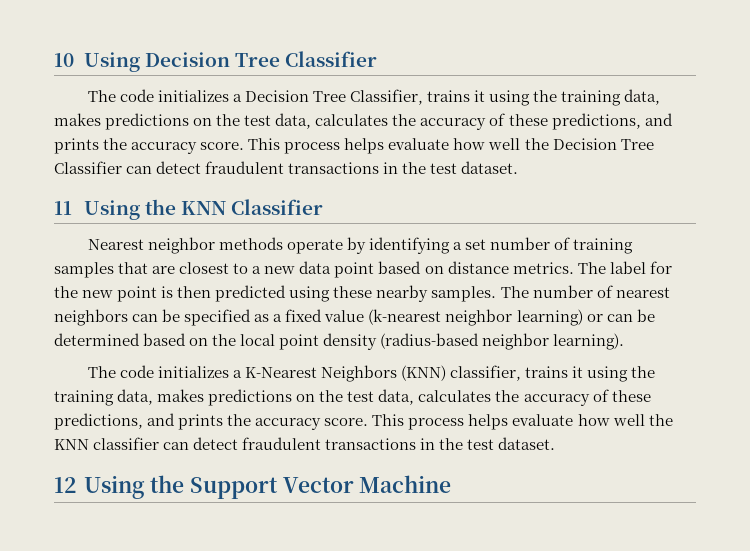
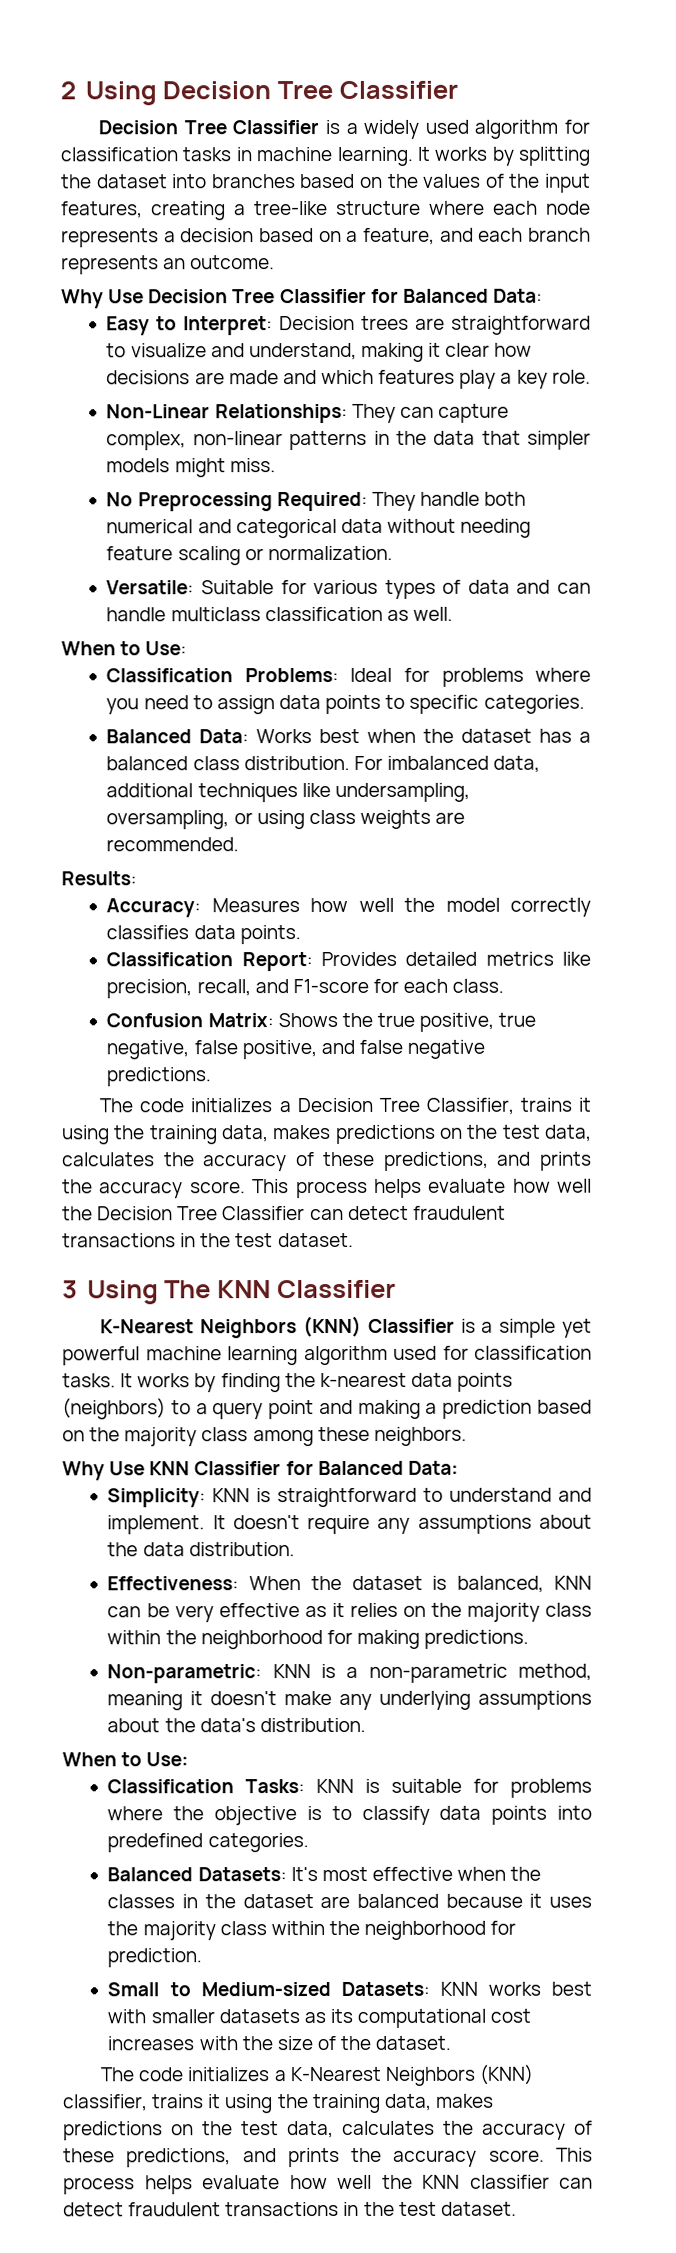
[54,53,74,67] 10 -> [60,81,76,100] 2
(378, 59) none -> [98,119,590,139] [60,146,590,167] [61,173,592,193] [61,200,591,221] [61,227,592,248] [61,255,276,275] [61,288,543,309] [106,315,591,336] [106,342,533,362] [106,369,591,389] [106,403,509,424] [106,430,591,451] [106,458,276,478] [106,491,527,512] [106,518,532,539] [106,545,393,566] [106,579,591,599] [106,606,453,622] [61,641,188,656] [106,667,591,687] [106,694,585,715] [106,728,591,744] [106,755,541,773] [106,782,470,803] [106,809,466,830] [106,837,240,852] [61,871,137,886] [106,897,591,918] [106,925,301,945] [106,951,591,972] [106,978,505,999] [106,1012,537,1032] [106,1039,486,1060] [106,1067,212,1087] // Decision Tree Classifier is a widely used algorithm for classification tasks in machine learning. It works by splitting the dataset into branches based on the values of the input features, creating a tree-like structure where each node represents a decision based on a feature, and each branch represents an outcome. // Why Use Decision Tree Classifier for Balanced Data: // Easy to Interpret: Decision trees are straightforward to visualize and understand, making it clear how decisions are made and which features play a key role. // Non-Linear Relationships: They can capture complex, non-linear patterns in the data that simpler models might miss. // No Preprocessing Required: They handle both numerical and categorical data without needing feature scaling or normalization. // Versatile: Suitable for various types of data and can handle multiclass classification as well. // When to Use: // Classification Problems: Ideal for problems where you need to assign data points to specific categories. // Balanced Data: Works best when the dataset has a balanced class distribution. For imbalanced data, additional techniques like undersampling, oversampling, or using class weights are recommended. // Results: // Accuracy: Measures how well the model correctly classifies data points. // Classification Report: Provides detailed metrics like precision, recall, and F1-score for each class. // Confusion Matrix: Shows the true positive, true negative, false positive, and false negative predictions.
[54,199,176,220] 11 Using the -> [62,1280,212,1305] 3 Using The
[87,237,633,254] [54,261,672,278] [54,285,670,302] [54,309,655,326] [54,333,625,350] Nearest neighbor methods operate by identifying a set number of training samples that are closest to a new data point based on distance metrics. The label for the new point is then predicted using these nearby samples. The number of nearest neighbors can be specified as a fixed value (k-nearest neighbor learning) or can be determined based on the local point density (radius-based neighbor learning). -> [100,1315,592,1339] [62,1345,592,1366] [62,1372,514,1393] [62,1398,592,1420] [62,1426,467,1447] [62,1460,459,1481] [107,1487,592,1508] [107,1514,592,1535] [107,1542,295,1557] [107,1575,592,1593] [107,1602,592,1623] [107,1629,530,1650] [107,1663,592,1684] [107,1690,592,1711] [107,1717,366,1733] [62,1752,190,1767] [107,1778,592,1798] [107,1805,592,1826] [107,1833,309,1853] [107,1866,542,1882] [107,1893,592,1909] [107,1920,517,1941] [107,1948,203,1968] [107,1981,592,1997] [107,2008,532,2028] [107,2035,452,2051] K-Nearest Neighbors (KNN) Classifier is a simple yet powerful machine learning algorithm used for classification tasks. It works by finding the k-nearest data points (neighbors) to a query point and making a prediction based on the majority class among these neighbors. // Why Use KNN Classifier for Balanced Data: // Simplicity: KNN is straightforward to understand and implement. It doesn't require any assumptions about the data distribution. // Effectiveness: When the dataset is balanced, KNN can be very effective as it relies on the majority class within the neighborhood for making predictions. // Non-parametric: KNN is a non-parametric method, meaning it doesn't make any underlying assumptions about the data's distribution. // When to Use: // Classification Tasks: KNN is suitable for problems where the objective is to classify data points into predefined categories. // Balanced Datasets: It's most effective when the classes in the dataset are balanced because it uses the majority class within the neighborhood for prediction. // Small to Medium-sized Datasets: KNN works best with smaller datasets as its computational cost increases with the size of the dataset.
[54,475,452,499] // 12 Using the Support Vector Machine -> (517, 2208) none

